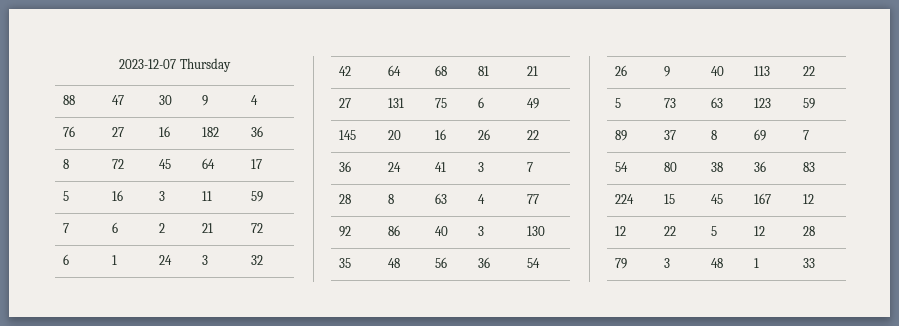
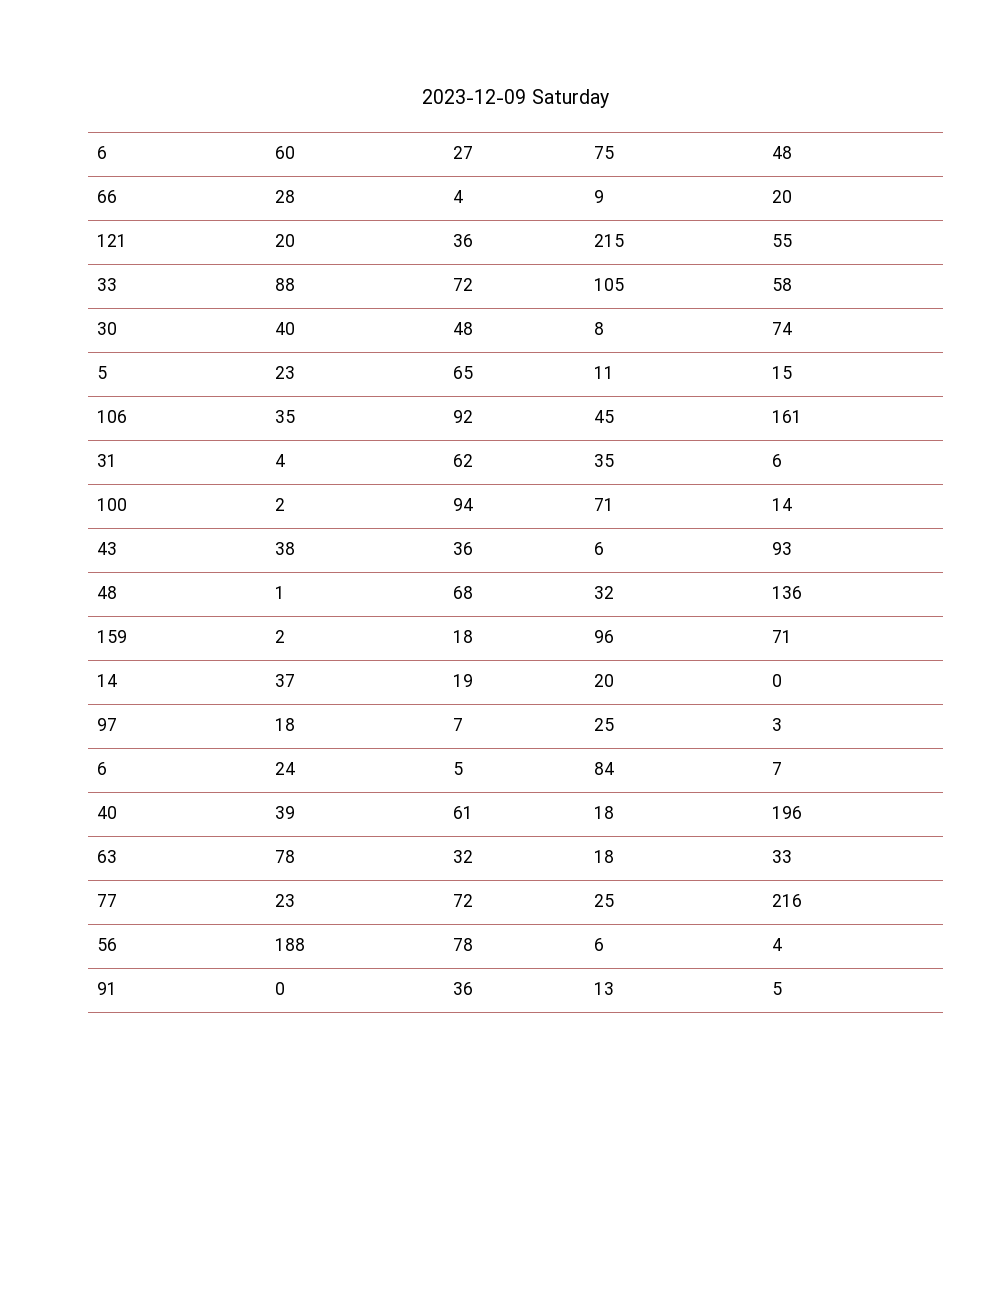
[119,58,231,72] [63,95,76,105] [112,95,125,105] [159,95,173,105] [202,95,209,106] [251,95,259,105] [63,126,76,137] [112,127,125,137] [159,126,171,137] [202,127,220,137] [251,126,264,137] [63,159,70,169] [112,159,125,169] [159,159,172,169] [202,158,216,169] [251,159,263,169] [63,191,70,201] [112,190,124,201] [159,191,166,201] 2023-12-07 Thursday // 88 | 47 | 30 | 9 | 4 // 76 | 27 | 16 | 182 | 36 // 8 | 72 | 45 | 64 | 17 // 5 | 16 | 3 -> [422,89,609,108] [96,146,107,159] [274,146,295,159] [452,146,473,159] [593,146,614,159] [771,146,792,159] [96,190,117,203] [274,190,295,203] [452,190,463,203] [593,190,604,203] [771,190,792,203] [96,234,127,247] [274,234,295,247] [452,234,473,247] [593,234,624,247] [771,234,792,247] [96,278,117,291] [274,278,295,291] [452,278,473,291] [593,278,624,291] [771,278,792,291] [96,322,117,335] [274,322,295,335] [452,322,473,335] [593,322,604,335] [771,322,792,335] [96,366,107,379] [274,366,295,379] [452,366,473,379] 2023-12-09 Saturday // 6 | 60 | 27 | 75 | 48 // 66 | 28 | 4 | 9 | 20 // 121 | 20 | 36 | 215 | 55 // 33 | 88 | 72 | 105 | 58 // 30 | 40 | 48 | 8 | 74 // 5 | 23 | 65
[251,191,264,202] [63,223,70,233] [112,222,119,233] [159,223,166,233] [202,223,214,233] [251,223,264,233] [63,254,70,265] [112,255,118,265] [159,255,173,265] [202,255,209,265] [251,255,264,265] [339,66,352,76] [388,65,402,76] [435,65,448,76] [478,66,490,76] [527,66,539,76] [339,98,352,108] [388,98,405,108] [435,98,448,108] [478,97,485,108] [527,98,540,109] [339,130,357,140] [388,130,402,140] [435,129,447,140] [478,129,491,140] [527,130,540,140] [339,161,352,172] [388,162,402,172] [435,162,447,172] [478,162,485,172] [527,162,534,172] [339,194,352,204] [388,194,395,204] [435,193,448,204] [478,194,486,204] [527,194,540,204] [339,226,352,237] [388,225,401,236] [435,226,449,236] [478,226,485,236] [527,226,546,236] [339,258,352,268] [388,258,401,268] [435,257,448,268] [478,257,491,268] [527,258,541,268] [615,65,628,76] [664,66,671,77] [711,66,725,76] [754,66,771,76] [803,66,816,76] [615,98,622,108] [664,98,677,108] [711,97,724,108] [754,98,772,108] [803,98,816,109] [615,130,628,141] [664,130,677,140] [711,130,718,140] [754,129,767,141] [803,130,810,140] [615,162,629,172] [664,162,678,172] [711,162,724,172] [754,161,767,172] [803,162,816,172] [615,194,635,204] [664,194,676,204] [711,194,724,204] [754,193,772,204] [803,194,815,204] [615,226,627,236] [664,226,677,236] [711,226,718,236] [754,226,766,236] [803,226,816,236] [615,258,628,269] [664,258,671,268] [711,258,724,268] [754,258,760,268] [803,258,816,268] 59 // 7 | 6 | 2 | 21 | 72 // 6 | 1 | 24 | 3 | 32 // 42 | 64 | 68 | 81 | 21 // 27 | 131 | 75 | 6 | 49 // 145 | 20 | 16 | 26 | 22 // 36 | 24 | 41 | 3 | 7 // 28 | 8 | 63 | 4 | 77 // 92 | 86 | 40 | 3 | 130 // 35 | 48 | 56 | 36 | 54 // 26 | 9 | 40 | 113 | 22 // 5 | 73 | 63 | 123 | 59 // 89 | 37 | 8 | 69 | 7 // 54 | 80 | 38 | 36 | 83 // 224 | 15 | 45 | 167 | 12 // 12 | 22 | 5 | 12 | 28 // 79 | 3 | 48 | 1 | 33 -> [771,366,792,379] [96,410,127,423] [274,410,295,423] [452,410,473,423] [593,410,614,423] [771,410,802,423] [96,454,117,467] [274,454,285,467] [452,454,473,467] [593,454,614,467] [771,454,782,467] [96,498,127,511] [274,498,285,511] [452,498,473,511] [593,498,614,511] [771,498,792,511] [96,542,117,555] [274,542,295,555] [452,542,473,555] [593,542,604,555] [771,542,792,555] [96,586,117,599] [274,586,285,599] [452,586,473,599] [593,586,614,599] [771,586,802,599] [96,630,127,643] [274,630,285,643] [452,630,473,643] [593,630,614,643] [771,630,792,643] [96,674,117,687] [274,674,295,687] [452,674,473,687] [593,674,614,687] [771,674,782,687] [96,718,117,731] [274,718,295,731] [452,718,463,731] [593,718,614,731] [771,718,782,731] [96,762,107,775] [274,762,295,775] [452,762,463,775] [593,762,614,775] [771,762,782,775] [96,806,117,819] [274,806,295,819] [452,806,473,819] [593,806,614,819] [771,806,802,819] [96,850,117,863] [274,850,295,863] [452,850,473,863] [593,850,614,863] [771,850,792,863] [96,894,117,907] [274,894,295,907] [452,894,473,907] [593,894,614,907] [771,894,802,907] [96,938,117,951] [274,938,305,951] [452,938,473,951] [593,938,604,951] [771,938,782,951] [96,982,117,995] [274,982,285,995] [452,982,473,995] [593,982,614,995] [771,982,782,995] 15 // 106 | 35 | 92 | 45 | 161 // 31 | 4 | 62 | 35 | 6 // 100 | 2 | 94 | 71 | 14 // 43 | 38 | 36 | 6 | 93 // 48 | 1 | 68 | 32 | 136 // 159 | 2 | 18 | 96 | 71 // 14 | 37 | 19 | 20 | 0 // 97 | 18 | 7 | 25 | 3 // 6 | 24 | 5 | 84 | 7 // 40 | 39 | 61 | 18 | 196 // 63 | 78 | 32 | 18 | 33 // 77 | 23 | 72 | 25 | 216 // 56 | 188 | 78 | 6 | 4 // 91 | 0 | 36 | 13 | 5

